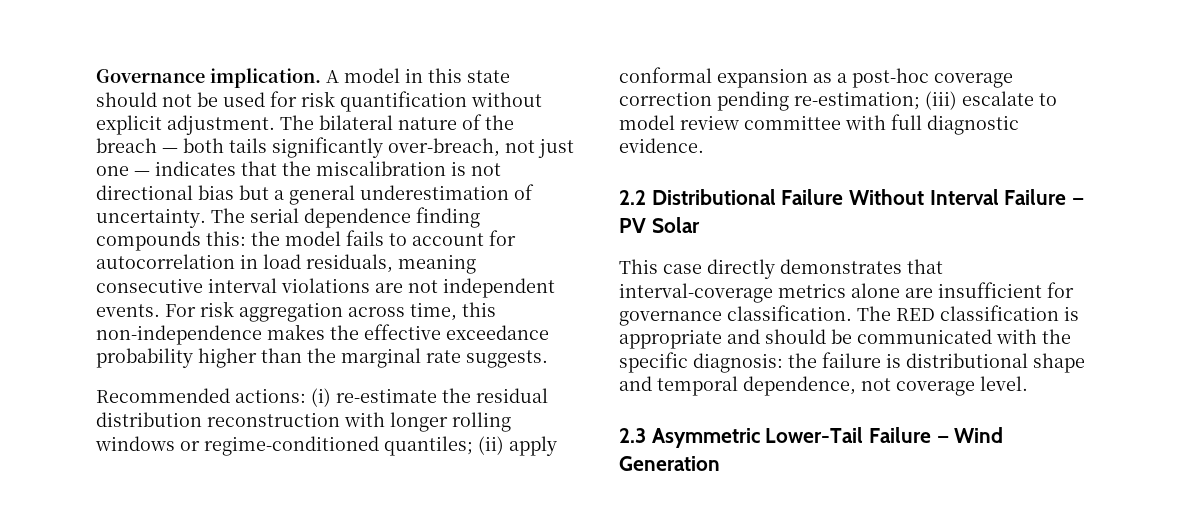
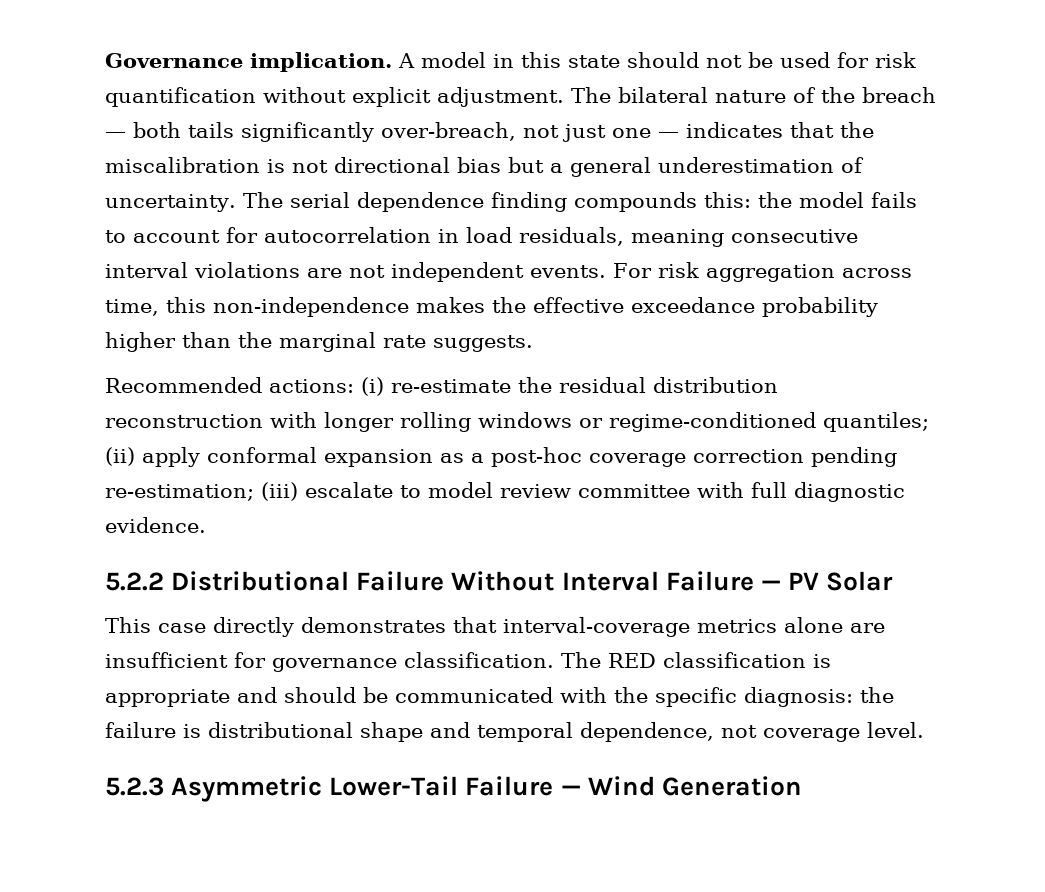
[619,190,646,205] 2.2 -> [105,572,164,591] 5.2.2
[619,428,646,443] 2.3 -> [105,777,164,796] 5.2.3

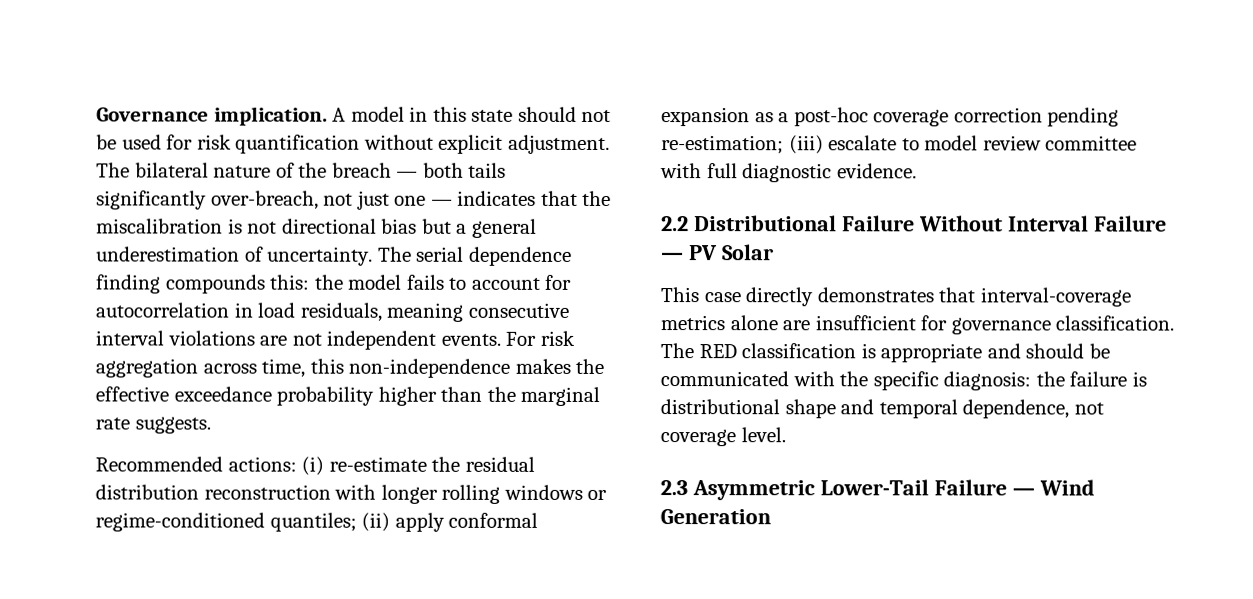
[105,572,164,591] 5.2.2 -> [661,216,689,232] 2.2
[105,777,164,796] 5.2.3 -> [660,480,688,496] 2.3

